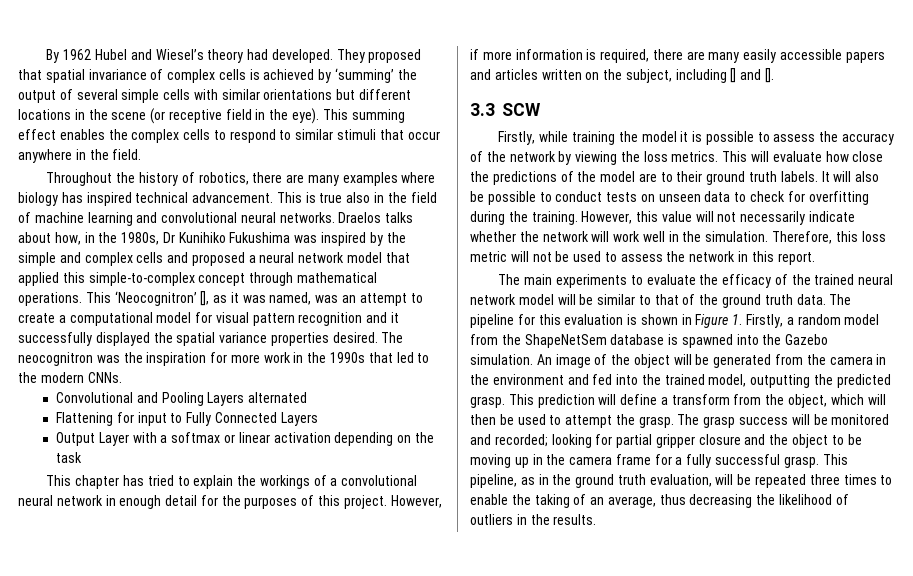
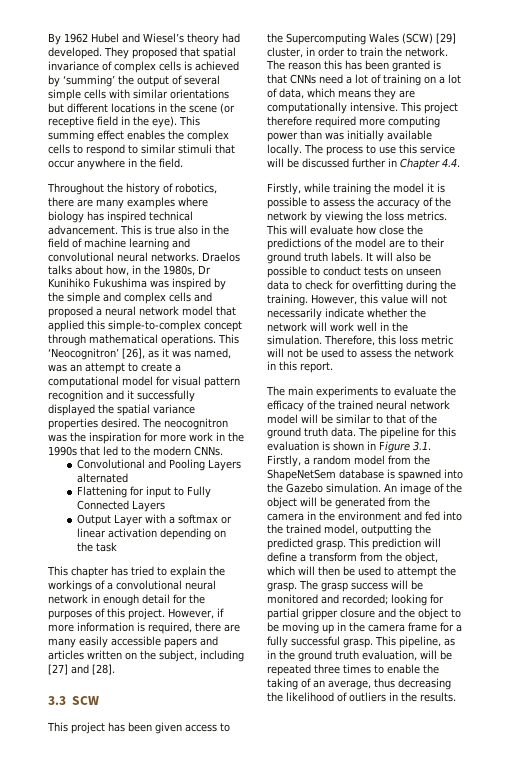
[200,291,210,306] [], -> [122,348,145,359] [26],
[730,68,775,83] [] and []. -> [48,664,115,675] [27] and [28].
(541, 109) none -> [47,722,230,734] [267,33,456,45] [267,47,448,58] [266,60,441,72] [267,74,461,86] [267,88,415,100] [267,102,458,114] [267,116,440,128] [267,130,432,142] [267,144,455,156] [267,158,460,170] // This project has been given access to the Supercomputing Wales (SCW) [29] cluster, in order to train the network. The reason this has been granted is that CNNs need a lot of training on a lot of data, which means they are computationally intensive. This project therefore required more computing power than was initially available locally. The process to use this service will be discussed further in Chapter 4.4.
[732,314,743,325] 1. -> [413,441,431,451] 3.1.

